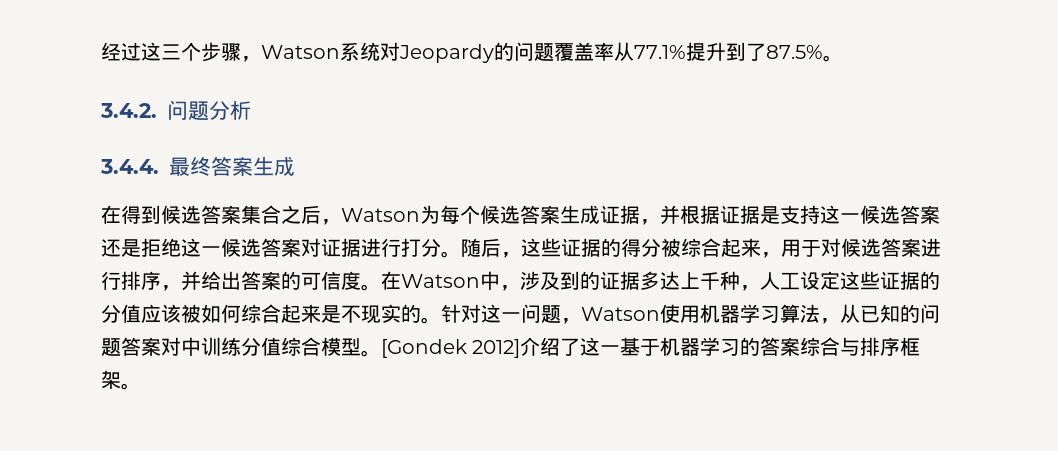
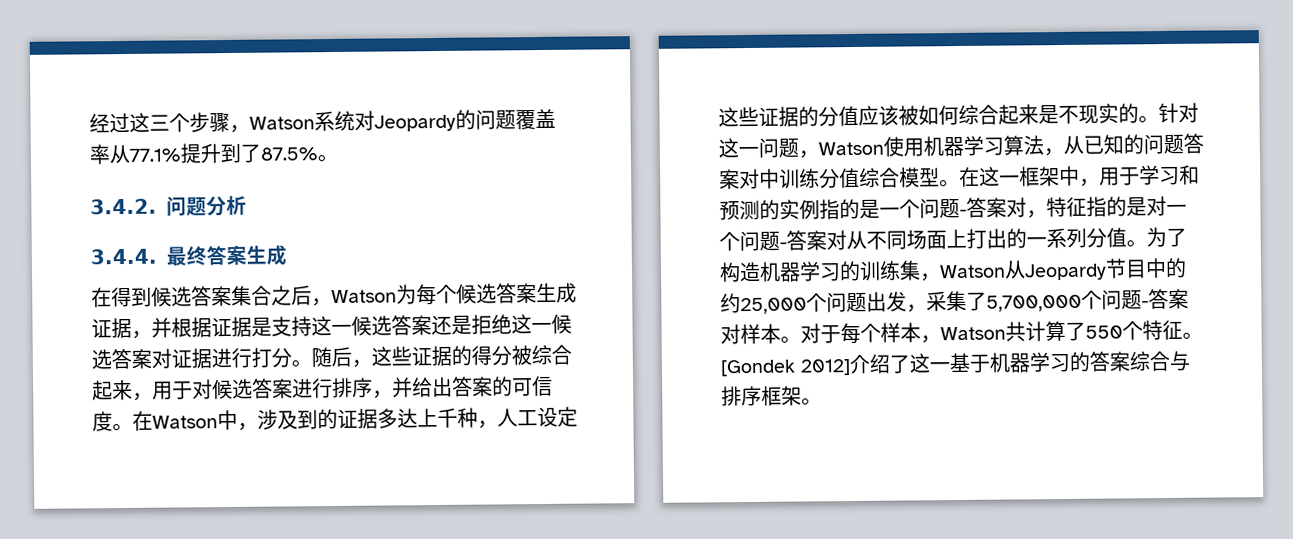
(381, 353) none -> [959,164,1200,187] [719,196,1187,221] [719,227,1187,252] [719,257,1187,283] [720,288,1189,315] [720,319,1203,345] 在这一框架中，用于学习和预测的实例指的是一个问题-答案对，特征指的是对一个问题-答案对从不同场面上打出的一系列分值。为了构造机器学习的训练集，Watson从Jeopardy节目中的约25,000个问题出发，采集了5,700,000个问题-答案对样本。对于每个样本，Watson共计算了550个特征。

